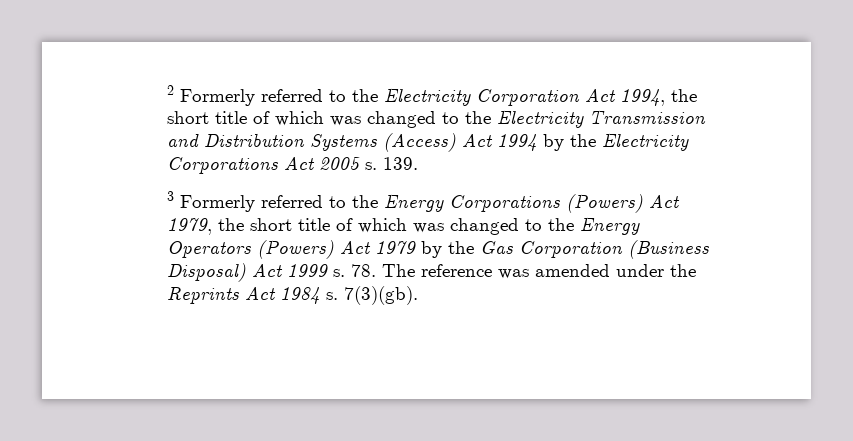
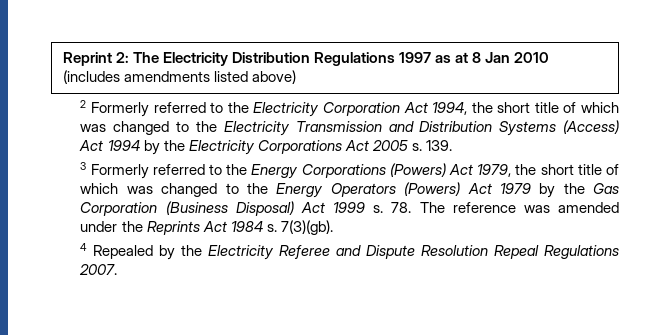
(166, 90) none -> [62,52,550,66] [62,70,296,84] Reprint 2: The Electricity Distribution Regulations 1997 as at 8 Jan 2010 (includes amendments listed above) //
(418, 295) none -> [80,243,619,260] [79,264,118,275] // 4 Repealed by the Electricity Referee and Dispute Resolution Repeal Regulations 2007.

